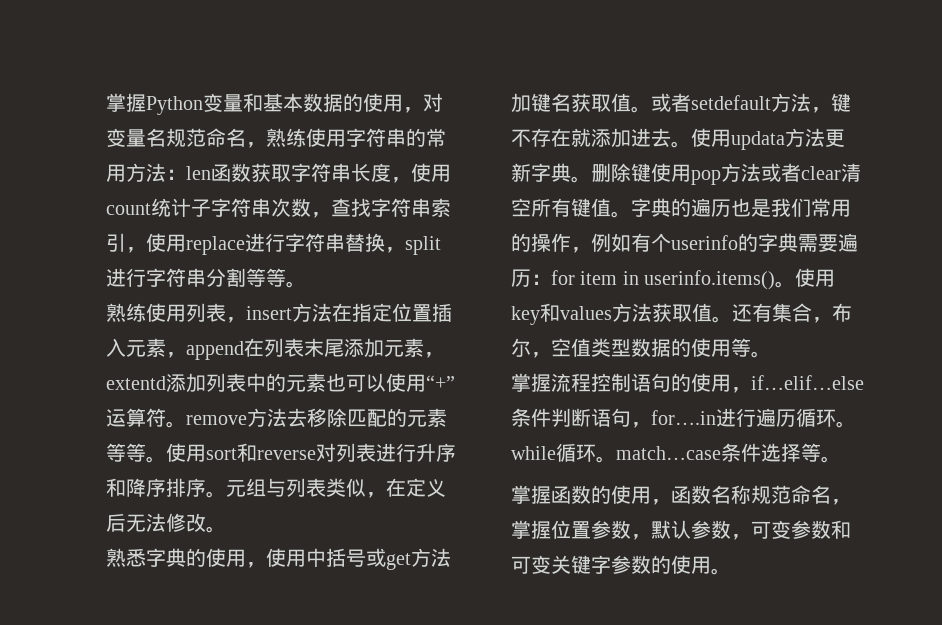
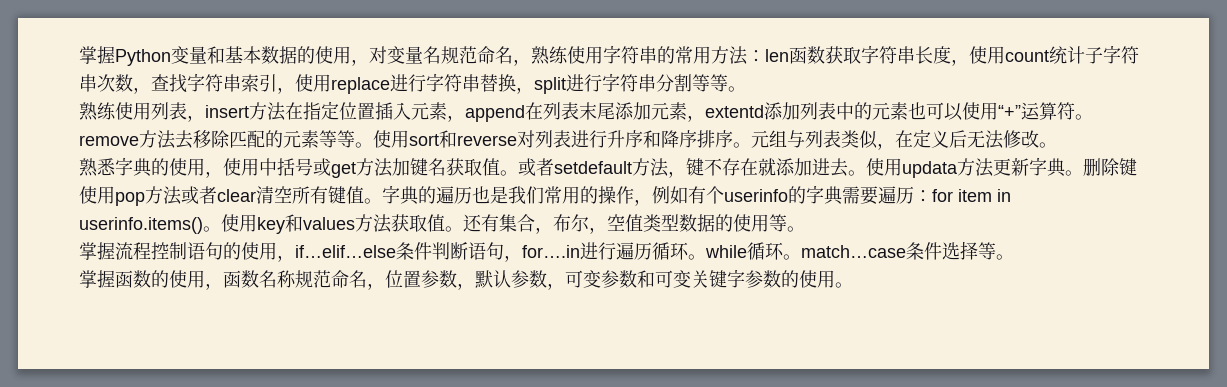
[511,520,551,539] 掌握 -> (385, 286) none

